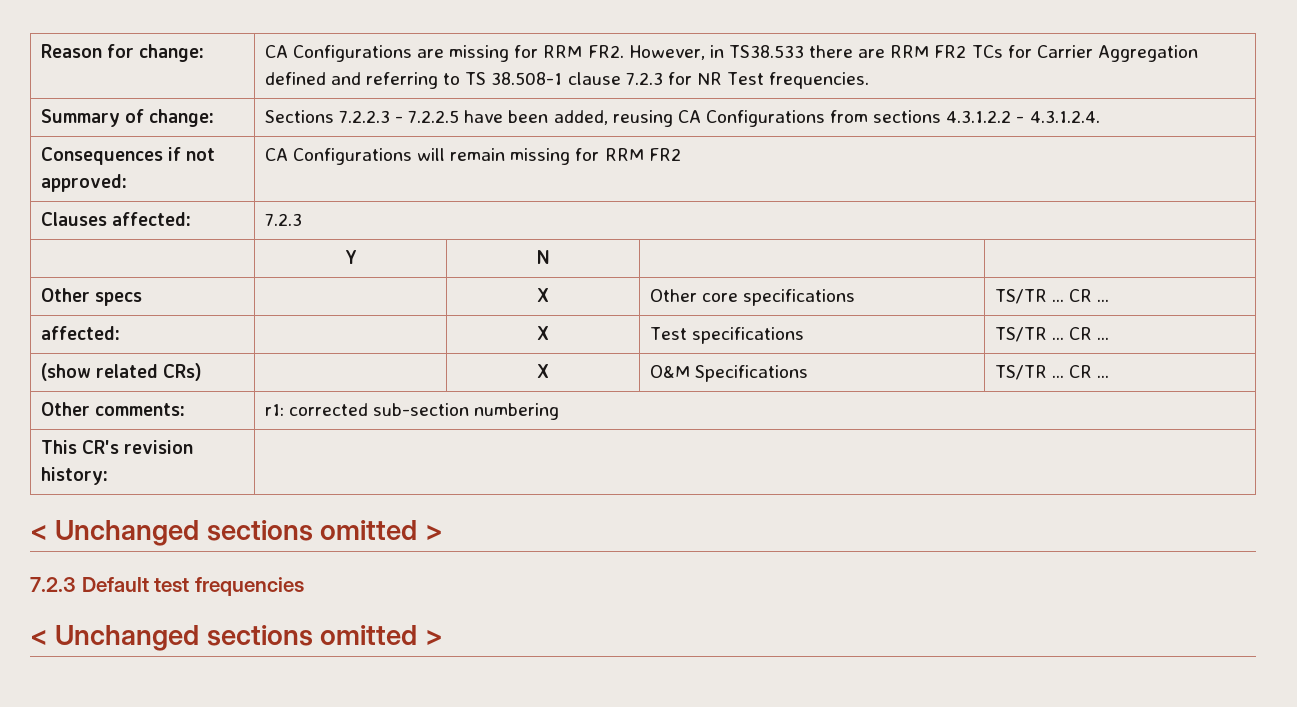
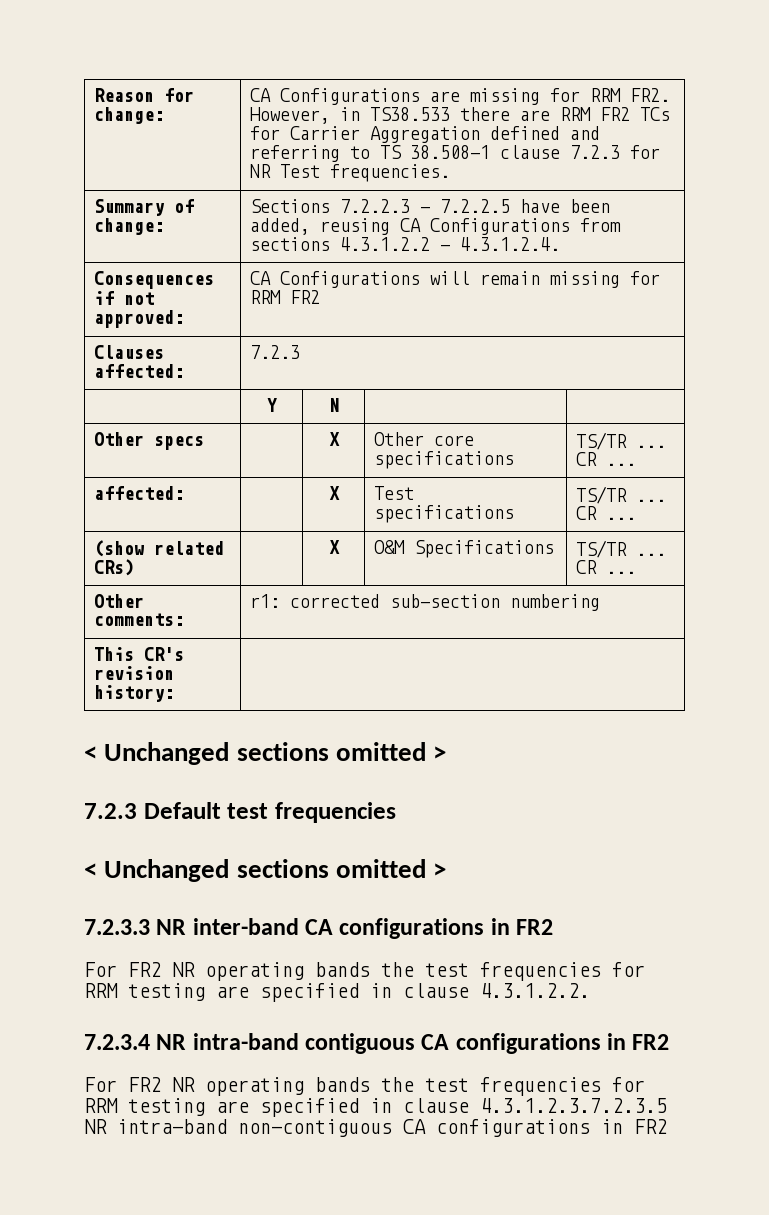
(443, 637) none -> [84,918,554,939] [84,962,645,981] [84,983,590,1002] [84,1033,670,1054] [84,1077,645,1096] [84,1098,667,1117] [84,1119,667,1137] // 7.2.3.3 NR inter-band CA configurations in FR2 // For FR2 NR operating bands the test frequencies for RRM testing are specified in clause 4.3.1.2.2. // 7.2.3.4 NR intra-band contiguous CA configurations in FR2 // For FR2 NR operating bands the test frequencies for RRM testing are specified in clause 4.3.1.2.3.7.2.3.5 NR intra-band non-contiguous CA configurations in FR2

